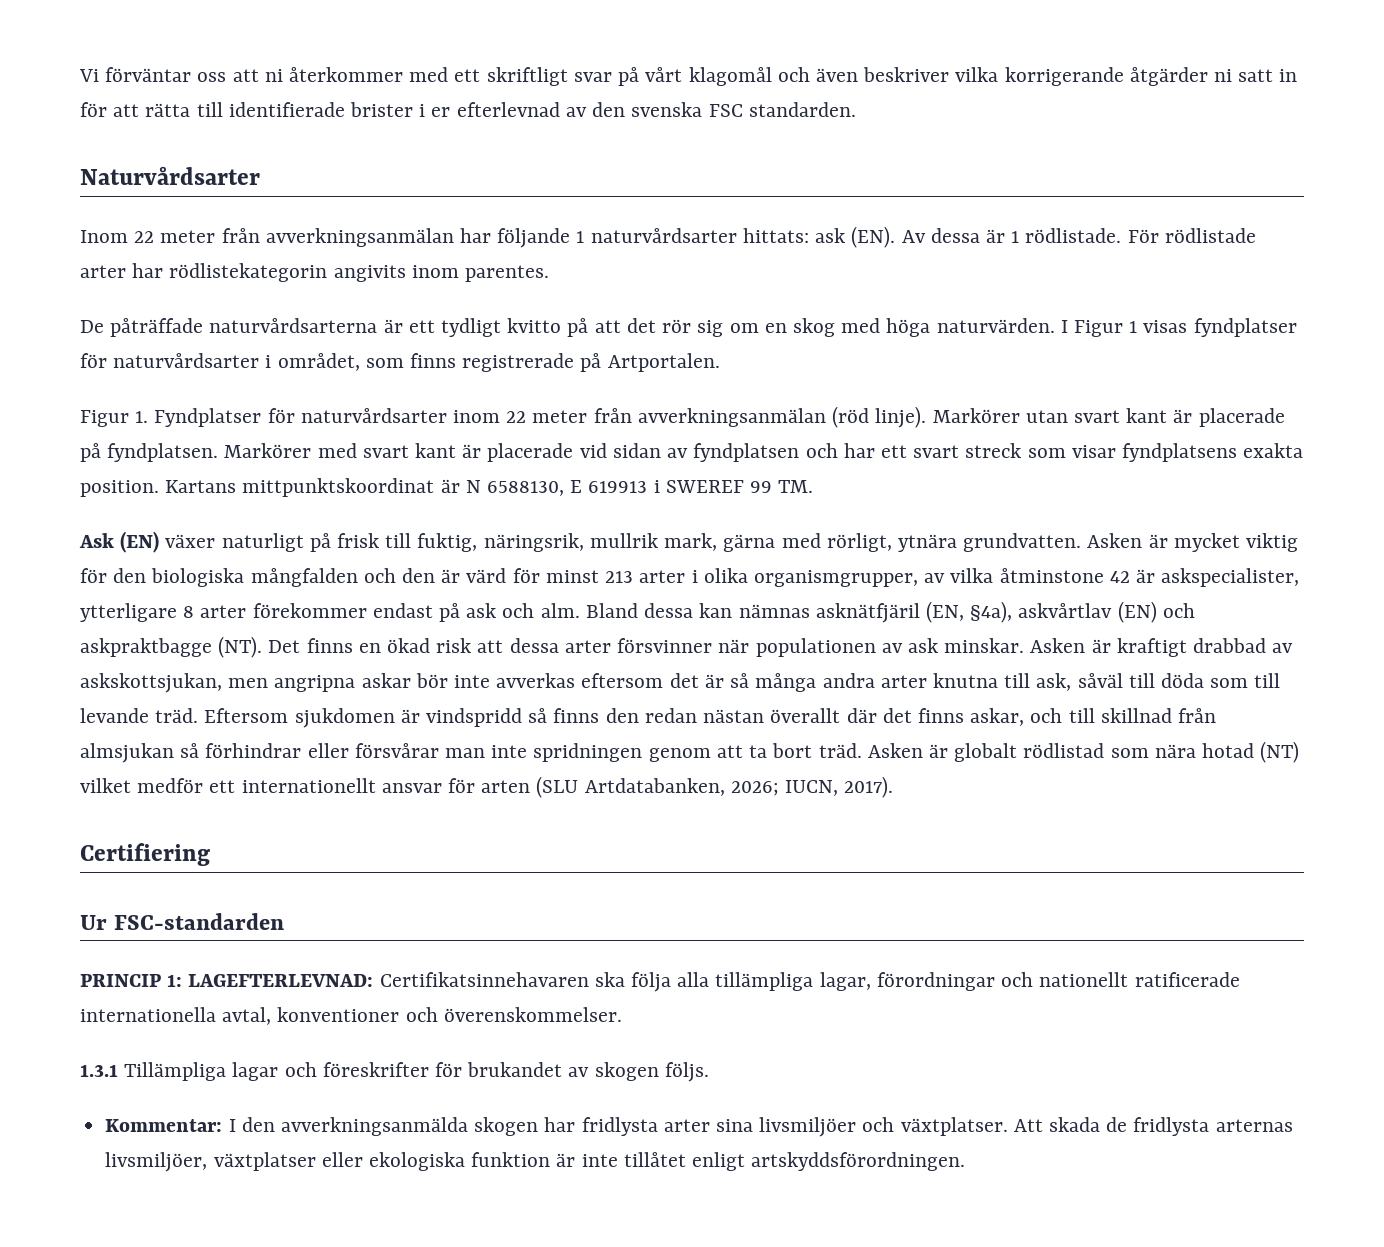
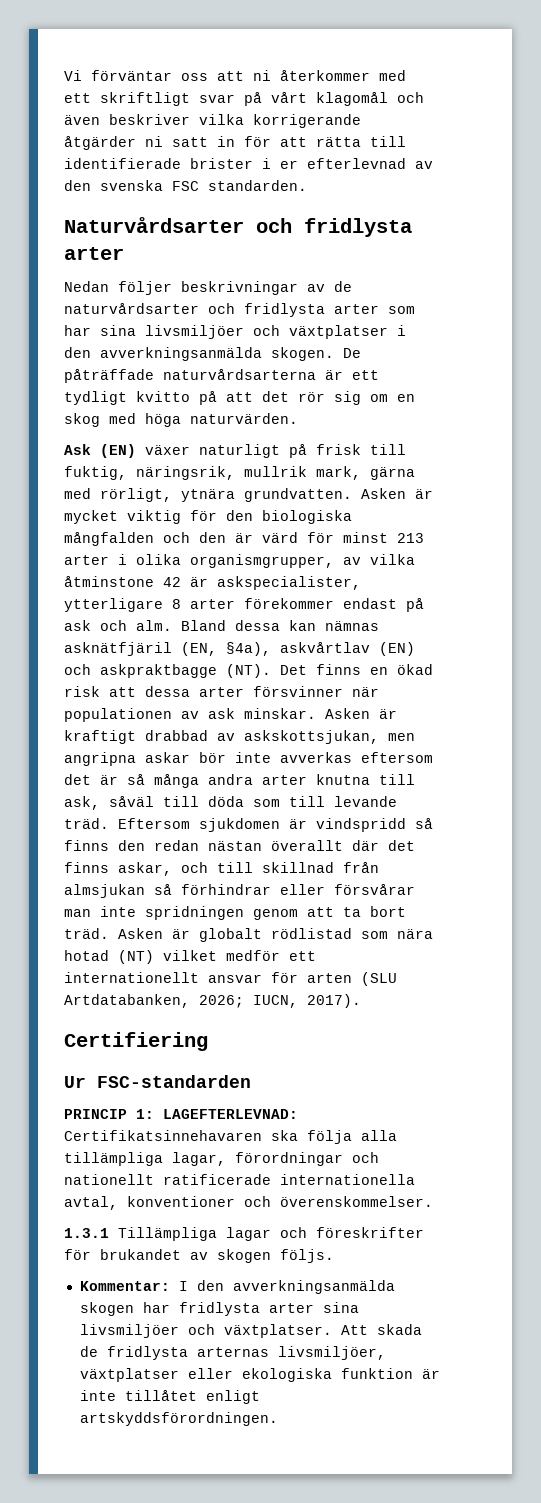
[80,226,1256,248] [80,263,550,282] // Inom 22 meter från avverkningsanmälan har följande 1 naturvårdsarter hittats: ask (EN). Av dessa är 1 rödlistade. För rödlistade arter har rödlistekategorin angivits inom parentes. // -> [256,218,412,237] [64,247,124,260] [64,281,352,295] [64,303,415,317] [64,325,406,339] [64,347,334,361] och fridlysta arter // Nedan följer beskrivningar av de naturvårdsarter och fridlysta arter som har sina livsmiljöer och växtplatser i den avverkningsanmälda skogen.
[1060,318,1297,337] [80,353,720,372] [80,406,1285,428] [80,443,1304,462] [80,478,814,497] I Figur 1 visas fyndplatser för naturvårdsarter i området, som finns registrerade på Artportalen. // Figur 1. Fyndplatser för naturvårdsarter inom 22 meter från avverkningsanmälan (röd linje). Markörer utan svart kant är placerade på fyndplatsen. Markörer med svart kant är placerade vid sidan av fyndplatsen och har ett svart streck som visar fyndplatsens exakta position. Kartans mittpunktskoordinat är N 6588130, E 619913 i SWEREF 99 TM. -> (298, 418) none

